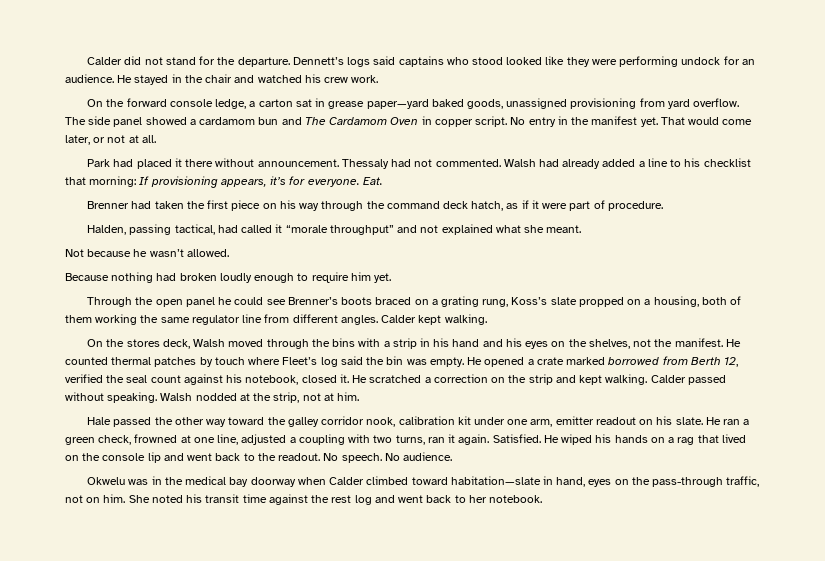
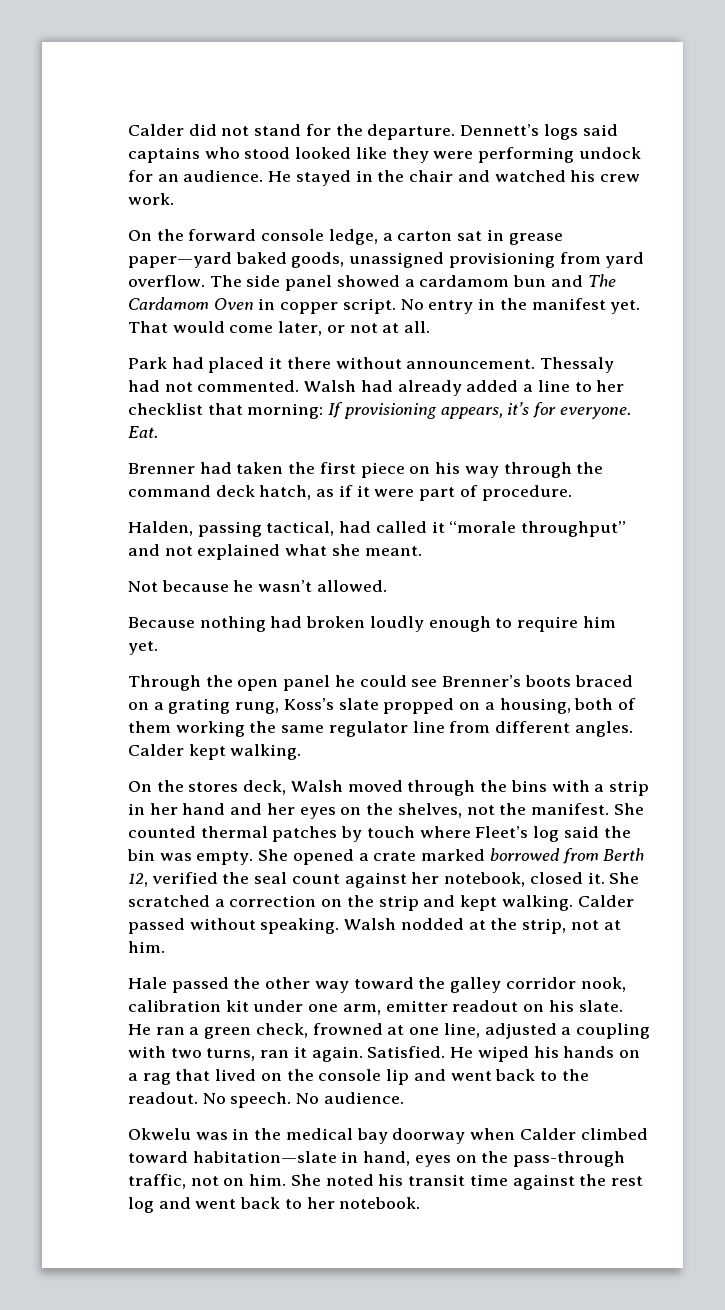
[684,158,701,167] his -> [596,380,625,392] her
[433,338,450,347] his -> [149,803,178,815] her
[505,338,522,347] his -> [266,803,295,815] her
[725,339,741,347] He -> [613,803,644,815] She
[467,357,483,365] He -> [258,849,289,861] She
[226,374,243,383] his -> [411,872,440,884] her
[352,375,368,383] He -> [609,872,640,884] She

